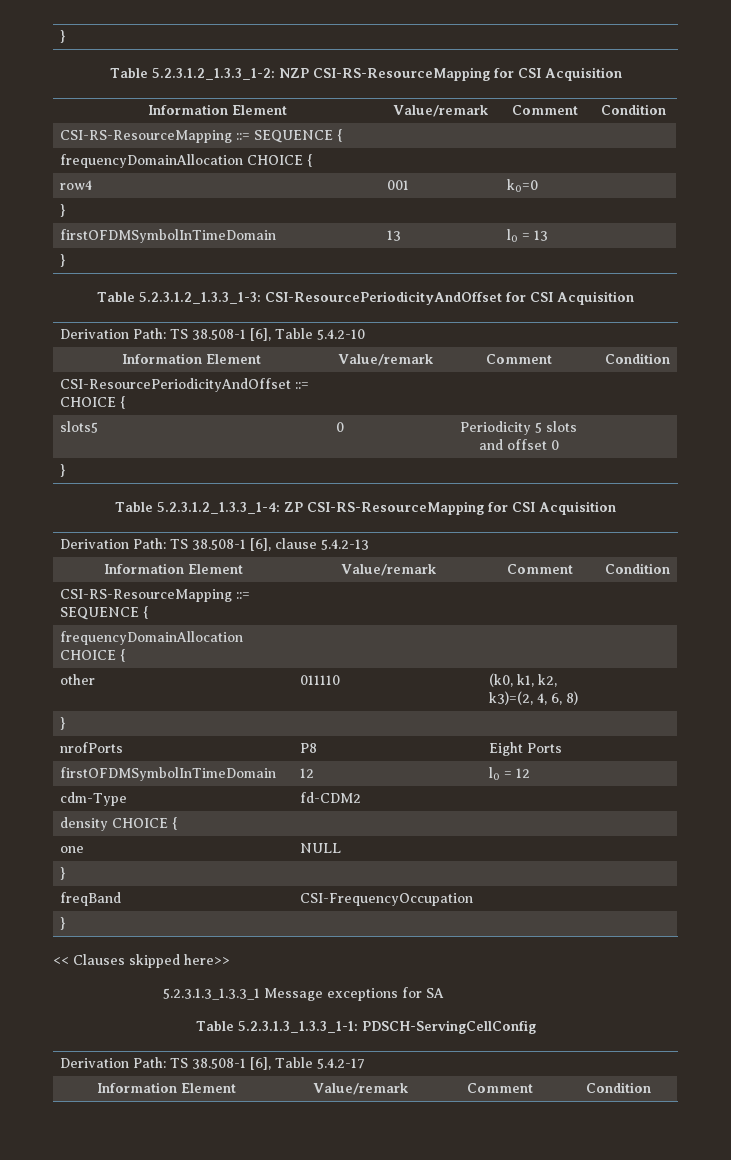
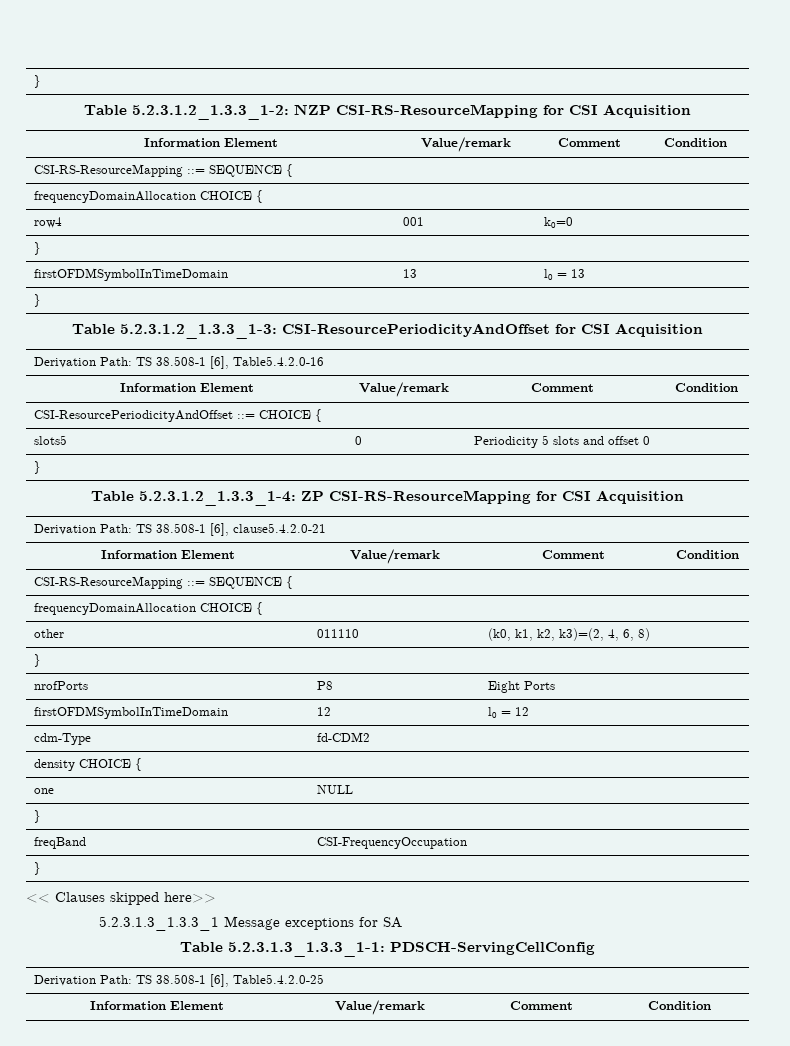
[275,328,366,340] Table 5.4.2-10 -> [232,356,324,366] Table5.4.2.0-16
[275,538,370,550] clause 5.4.2-13 -> [232,523,326,533] clause5.4.2.0-21
[275,1057,366,1069] Table 5.4.2-17 -> [232,974,324,984] Table5.4.2.0-25

